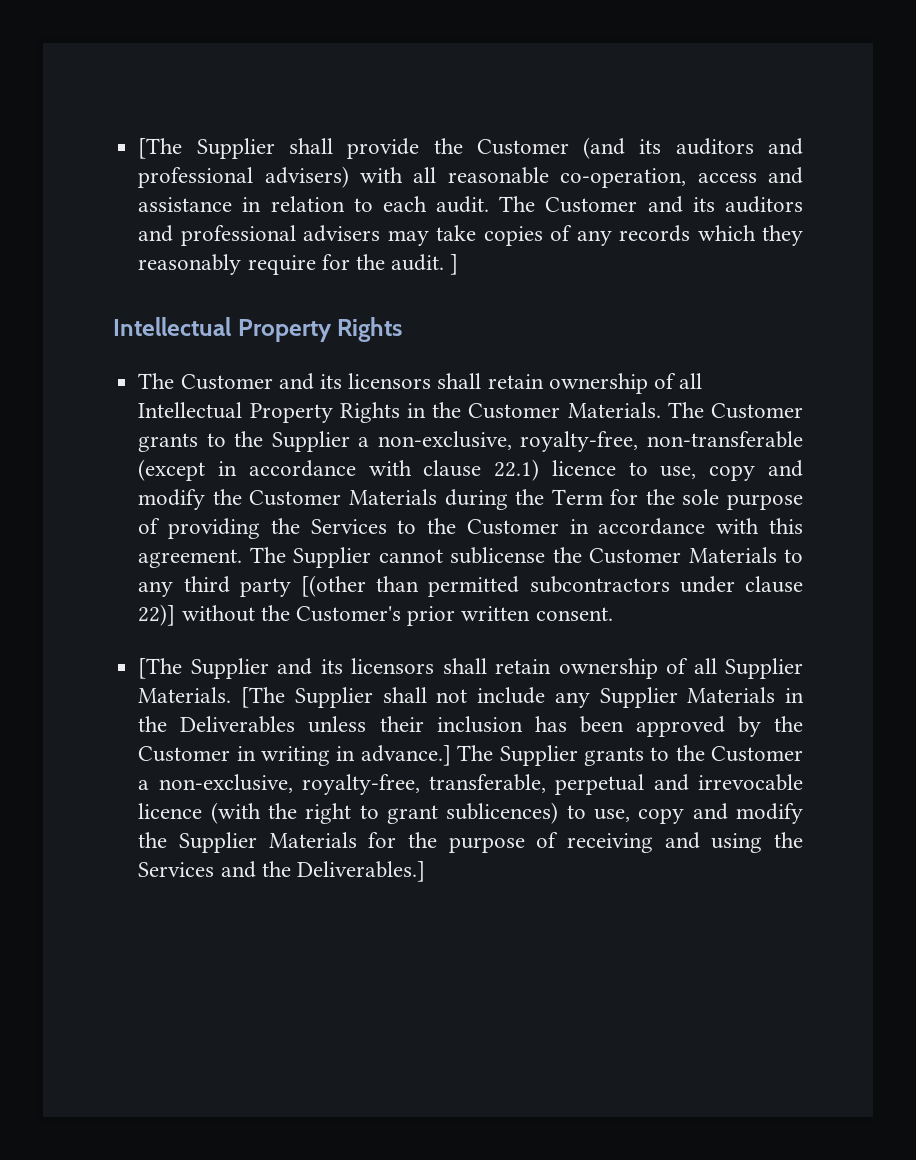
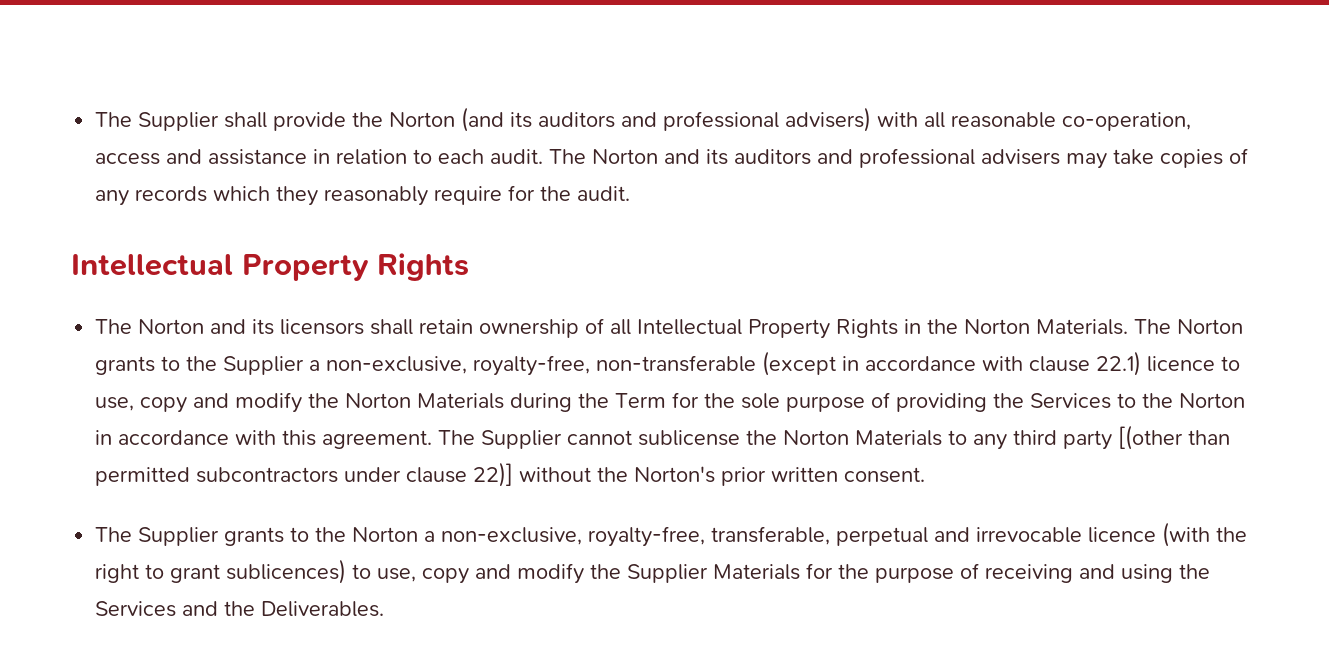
[138,138,183,159] [The -> [95,112,133,127] The
[476,139,569,155] Customer -> [389,112,456,127] Norton
[545,197,638,213] Customer -> [592,149,659,164] Norton
[450,254,459,275] ] -> (631, 193) none
[180,374,273,390] Customer -> [138,319,205,334] Norton
[468,403,561,419] Customer -> [964,319,1031,334] Norton
[710,403,803,419] Customer -> [1177,319,1244,334] Norton
[249,490,342,506] Customer -> [345,393,412,408] Norton
[466,519,559,535] Customer -> [1179,393,1246,408] Norton
[589,548,682,564] Customer -> [783,430,850,445] Norton
[295,606,401,622] Customer's -> [634,466,716,483] Norton's
[138,658,804,679] [138,687,804,708] [138,716,804,737] [138,745,451,766] [The Supplier and its licensors shall retain ownership of all Supplier Materials. [The Supplier shall not include any Supplier Materials in the Deliverables unless their inclusion has been approved by the Customer in writing in advance.] -> (926, 475) none
[711,746,804,762] Customer -> [352,527,419,542] Norton
[296,861,425,882] Deliverables.] -> [261,601,385,617] Deliverables.

